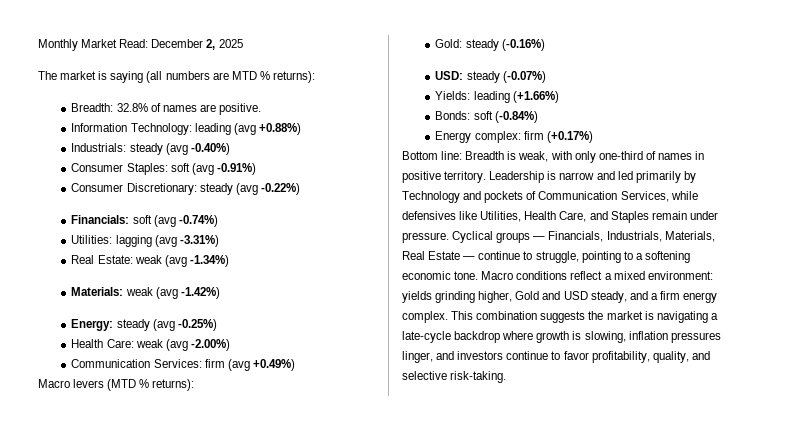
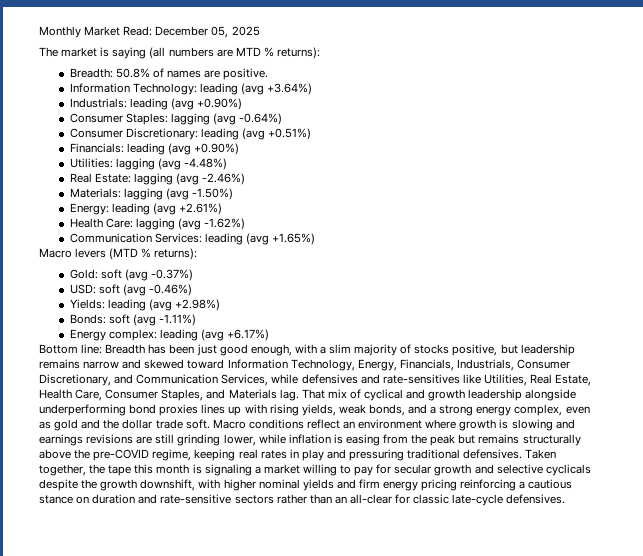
[206,39,216,50] 2, -> [211,26,229,38] 05,
[116,103,148,112] 32.8% -> [115,68,150,78] 50.8%
[258,123,301,135] +0.88%) -> [267,83,313,95] +3.64%)
[129,143,230,155] steady (avg -0.40%) -> [129,98,242,110] leading (avg +0.90%)
[170,163,256,175] soft (avg -0.91%) -> [170,113,283,125] lagging (avg -0.64%)
[199,183,300,195] [71,215,218,227] steady (avg -0.22%) // Financials: soft (avg -0.74%) -> [200,128,312,140] [69,143,239,155] leading (avg +0.51%) // Financials: leading (avg +0.90%)
[179,235,219,247] -3.31%) -> [183,158,227,170] -4.48%)
[134,255,229,267] [71,287,220,299] [71,319,217,331] weak (avg -1.34%) // Materials: weak (avg -1.42%) // Energy: steady (avg -0.25%) -> [133,173,246,185] [69,188,233,200] [69,203,222,215] lagging (avg -2.46%) // Materials: lagging (avg -1.50%) // Energy: leading (avg +2.61%)
[135,339,230,351] weak (avg -2.00%) -> [135,218,246,230] lagging (avg -1.62%)
[204,359,295,371] firm (avg +0.49%) -> [204,233,316,245] leading (avg +1.65%)
[465,39,545,51] [435,71,546,83] steady (-0.16%) // USD: steady (-0.07%) -> [100,269,193,281] [69,284,192,296] soft (avg -0.37%) // USD: soft (avg -0.46%)
[512,91,559,103] (+1.66%) -> [148,299,220,311] (avg +2.98%)
[494,111,538,123] (-0.84%) -> [132,314,196,326] (avg -1.11%)
[523,131,593,143] firm (+0.17%) -> [159,329,270,341] leading (avg +6.17%)
[507,151,705,163] [402,171,696,183] [402,191,698,203] [402,211,718,223] [402,231,715,243] [402,251,690,263] [402,271,713,280] [402,291,718,303] [402,311,718,323] [402,331,721,343] [402,351,710,363] [402,371,507,383] is weak, with only one-third of names in positive territory. Leadership is narrow and led primarily by Technology and pockets of Communication Services, while defensives like Utilities, Health Care, and Staples remain under pressure. Cyclical groups — Financials, Industrials, Materials, Real Estate — continue to struggle, pointing to a softening economic tone. Macro conditions reflect a mixed environment: yields grinding higher, Gold and USD steady, and a firm energy complex. This combination suggests the market is navigating a late-cycle backdrop where growth is slowing, inflation pressures linger, and investors continue to favor profitability, quality, and selective risk-taking. -> [148,344,575,356] [39,359,571,371] [39,374,592,386] [39,389,577,401] [39,404,590,416] [39,419,575,431] [39,434,581,446] [39,449,557,461] [39,464,591,476] [39,479,573,491] [39,494,566,506] has been just good enough, with a slim majority of stocks positive, but leadership remains narrow and skewed toward Information Technology, Energy, Financials, Industrials, Consumer Discretionary, and Communication Services, while defensives and rate-sensitives like Utilities, Real Estate, Health Care, Consumer Staples, and Materials lag. That mix of cyclical and growth leadership alongside underperforming bond proxies lines up with rising yields, weak bonds, and a strong energy complex, even as gold and the dollar trade soft. Macro conditions reflect an environment where growth is slowing and earnings revisions are still grinding lower, while inflation is easing from the peak but remains structurally above the pre-COVID regime, keeping real rates in play and pressuring traditional defensives. Taken together, the tape this month is signaling a market willing to pay for secular growth and selective cyclicals despite the growth downshift, with higher nominal yields and firm energy pricing reinforcing a cautious stance on duration and rate-sensitive sectors rather than an all-clear for classic late-cycle defensives.

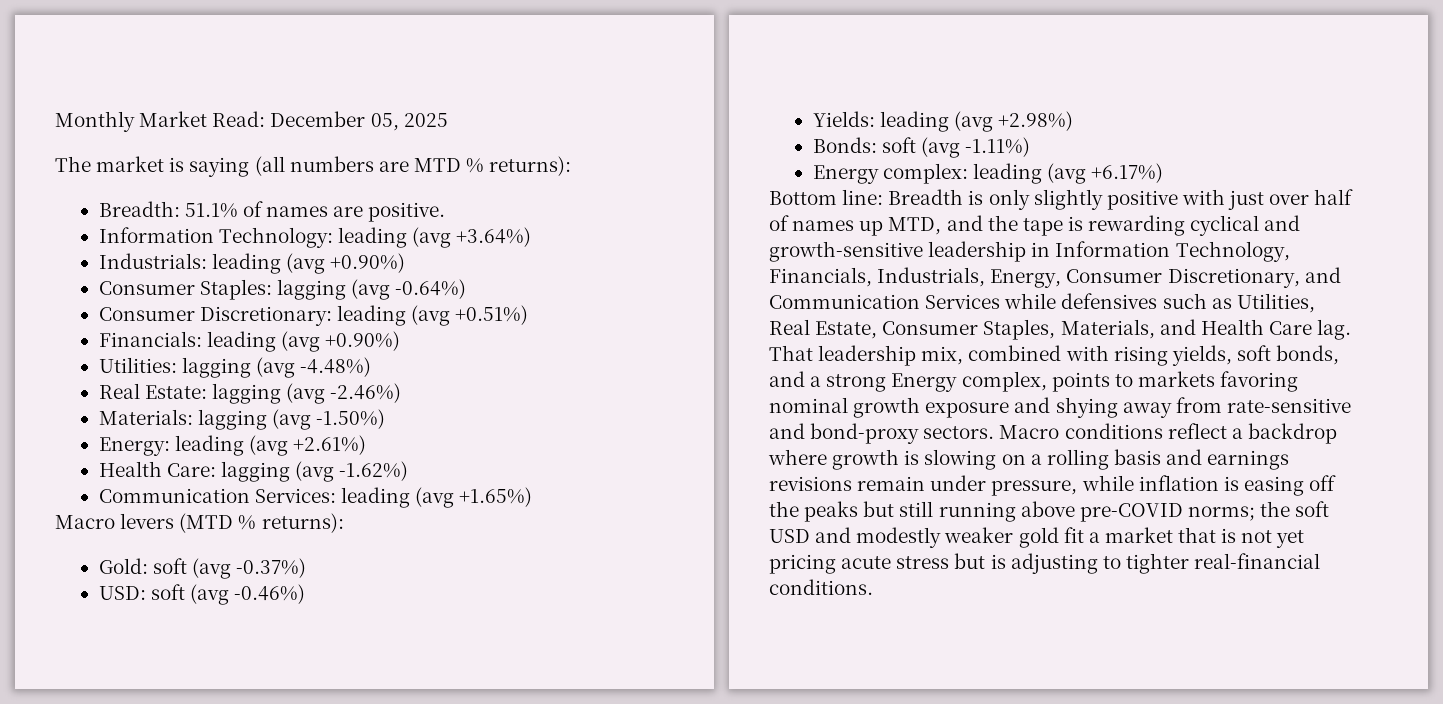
[115,68,150,78] 50.8% -> [184,203,238,218] 51.1%
[148,344,575,356] [39,359,225,369] has been just good enough, with a slim majority of stocks positive, but leadership remains narrow and skewed toward -> [968,189,1354,210] [769,215,1301,236] [769,241,1051,262] is only slightly positive with just over half of names up MTD, and the tape is rewarding cyclical and growth-sensitive leadership in
[357,359,397,371] Energy, -> (1290, 251) none
(514, 365) none -> [990,269,1062,288] Energy,
[221,374,269,386] Services, -> [925,294,1001,309] Services
[360,374,592,386] [39,389,577,401] [39,404,242,416] and rate-sensitives like Utilities, Real Estate, Health Care, Consumer Staples, and Materials lag. That mix of cyclical and growth leadership alongside underperforming bond proxies lines up -> [1162,293,1315,313] [769,319,1352,340] [769,345,1062,366] such as Utilities, Real Estate, Consumer Staples, Materials, and Health Care lag. That leadership mix, combined
[338,404,366,414] weak -> [1236,345,1271,361] soft
[476,404,590,416] [39,419,210,431] energy complex, even as gold and the dollar trade soft. -> [891,371,1299,392] [769,397,1351,418] [769,423,995,444] Energy complex, points to markets favoring nominal growth exposure and shying away from rate-sensitive and bond-proxy sectors.
[343,419,423,429] an environment -> [1231,423,1337,444] a backdrop
[555,419,575,429] [39,434,581,446] [39,449,557,461] [39,464,591,476] [39,479,573,491] [39,494,566,506] and earnings revisions are still grinding lower, while inflation is easing from the peak but remains structurally above the pre-COVID regime, keeping real rates in play and pressuring traditional defensives. Taken together, the tape this month is signaling a market willing to pay for secular growth and selective cyclicals despite the growth downshift, with higher nominal yields and firm energy pricing reinforcing a cautious stance on duration and rate-sensitive sectors rather than an all-clear for classic late-cycle defensives. -> [1001,449,1290,470] [769,475,1337,496] [769,501,1330,522] [769,527,1305,548] [769,553,1321,574] [769,579,873,595] on a rolling basis and earnings revisions remain under pressure, while inflation is easing off the peaks but still running above pre-COVID norms; the soft USD and modestly weaker gold fit a market that is not yet pricing acute stress but is adjusting to tighter real-financial conditions.

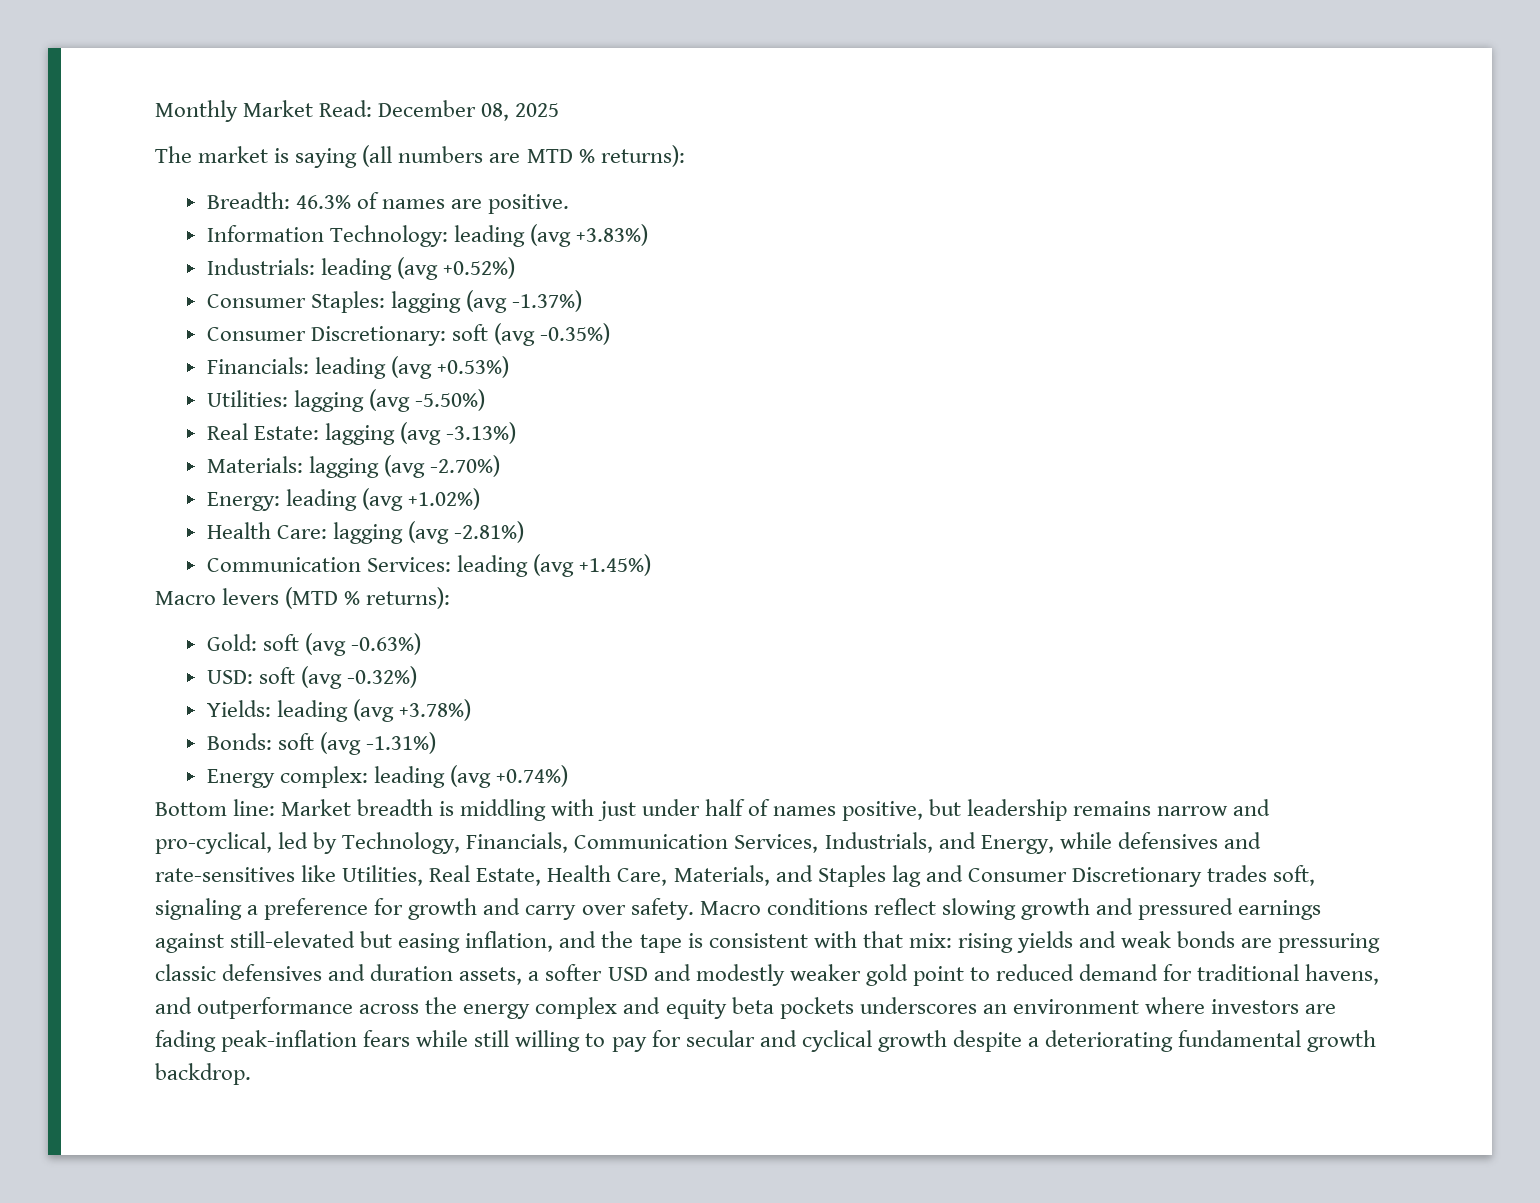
[370,113,399,131] 05, -> [481,103,510,121] 08,
[184,203,238,218] 51.1% -> [295,195,351,209] 46.3%
[456,227,532,247] +3.64%) -> [576,224,649,246] +3.83%)
[329,253,405,273] +0.90%) -> [443,257,516,279] +0.52%)
[395,279,467,299] -0.64%) -> [512,290,583,312] -1.37%)
[336,305,529,326] leading (avg +0.51%) -> [452,323,611,346] soft (avg -0.35%)
[324,331,400,351] +0.90%) -> [437,356,510,378] +0.53%)
[299,357,371,377] -4.48%) -> [415,389,486,411] -5.50%)
[330,383,402,403] -2.46%) -> [446,422,517,444] -3.13%)
[315,409,385,429] -1.50%) -> [430,455,501,477] -2.70%)
[292,435,366,455] +2.61%) -> [408,488,481,510] +1.02%)
[339,461,409,481] -1.62%) -> [454,521,525,543] -2.81%)
[459,487,533,507] +1.65%) -> [579,554,652,576] +1.45%)
[235,558,306,578] -0.37%) -> [351,633,422,655] -0.63%)
[233,584,305,604] -0.46%) -> [347,666,418,688] -0.32%)
[997,111,1073,131] +2.98%) -> [399,699,472,721] +3.78%)
[964,137,1030,157] -1.11%) -> [366,732,437,754] -1.31%)
[1091,163,1164,183] +6.17%) -> [496,765,569,787] +0.74%)
[888,189,1178,210] Breadth is only slightly positive -> [281,799,547,821] Market breadth is middling
[1269,194,1310,205] over -> [641,799,700,816] under
[859,215,1301,236] [769,241,1290,262] [769,267,1341,288] [769,293,1315,313] [769,319,1352,340] [769,345,1340,366] [769,371,1299,392] [769,397,1351,418] [769,423,1337,444] [768,449,1290,470] [769,475,1337,496] [769,501,1330,522] up MTD, and the tape is rewarding cyclical and growth-sensitive leadership in Information Technology, Financials, Industrials, Energy, Consumer Discretionary, and Communication Services while defensives such as Utilities, Real Estate, Consumer Staples, Materials, and Health Care lag. That leadership mix, combined with rising yields, soft bonds, and a strong Energy complex, points to markets favoring nominal growth exposure and shying away from rate-sensitive and bond-proxy sectors. Macro conditions reflect a backdrop where growth is slowing on a rolling basis and earnings revisions remain under pressure, while inflation is easing off the peaks but still running above pre-COVID norms; the soft -> [841,799,1271,821] [155,832,1261,854] [155,865,1316,887] [155,898,1322,920] [155,931,1381,953] [155,964,603,985] positive, but leadership remains narrow and pro-cyclical, led by Technology, Financials, Communication Services, Industrials, and Energy, while defensives and rate-sensitives like Utilities, Real Estate, Health Care, Materials, and Staples lag and Consumer Discretionary trades soft, signaling a preference for growth and carry over safety. Macro conditions reflect slowing growth and pressured earnings against still-elevated but easing inflation, and the tape is consistent with that mix: rising yields and weak bonds are pressuring classic defensives and duration assets, a softer
[1063,527,1305,548] [769,553,1321,574] [769,579,873,595] fit a market that is not yet pricing acute stress but is adjusting to tighter real-financial conditions. -> [912,964,1380,986] [155,997,1337,1019] [155,1030,1377,1052] [155,1063,251,1085] point to reduced demand for traditional havens, and outperformance across the energy complex and equity beta pockets underscores an environment where investors are fading peak-inflation fears while still willing to pay for secular and cyclical growth despite a deteriorating fundamental growth backdrop.

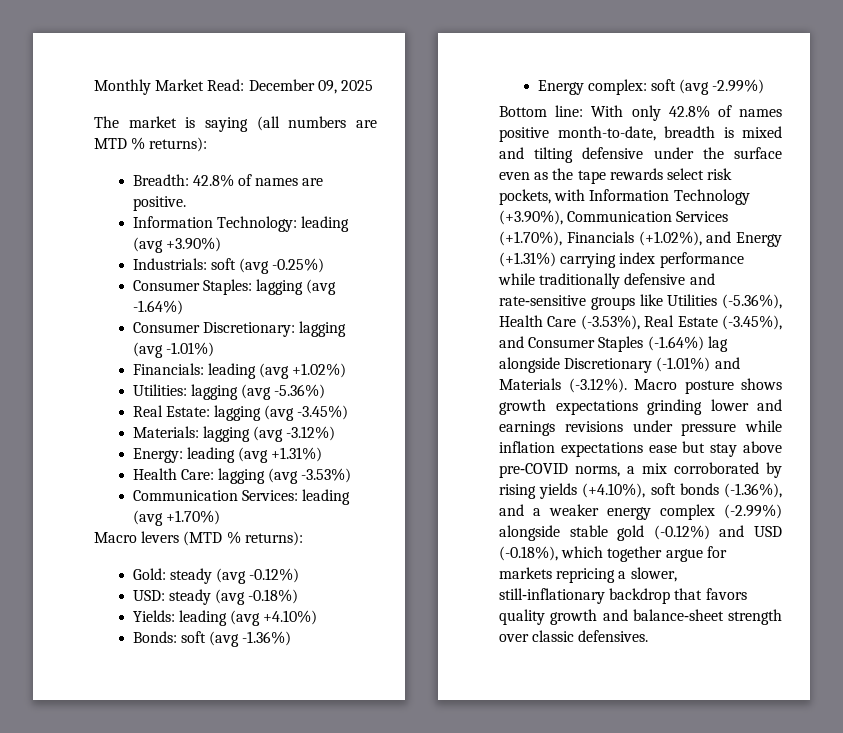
[481,103,510,121] 08, -> [317,80,337,94] 09,
[295,195,351,209] 46.3% -> [192,174,234,187] 42.8%
[576,224,649,246] +3.83%) -> [165,237,221,252] +3.90%)
[320,257,516,280] leading (avg +0.52%) -> [210,258,325,274] soft (avg -0.25%)
[512,290,583,312] -1.37%) -> [132,300,183,315] -1.64%)
[452,323,611,346] soft (avg -0.35%) -> [299,321,347,337] [132,342,214,358] lagging (avg -1.01%)
[437,356,510,378] +0.53%) -> [292,363,347,378] +1.02%)
[415,389,486,411] -5.50%) -> [274,384,326,399] -5.36%)
[446,422,517,444] -3.13%) -> [297,405,349,420] -3.45%)
[430,455,501,477] -2.70%) -> [286,426,336,441] -3.12%)
[408,488,481,510] +1.02%) -> [271,447,323,462] +1.31%)
[454,521,525,543] -2.81%) -> [301,468,352,483] -3.53%)
[579,554,652,576] +1.45%) -> [165,510,220,525] +1.70%)
[262,633,422,656] [206,666,418,689] soft (avg -0.63%) // USD: soft (avg -0.32%) -> [169,568,300,584] [132,589,299,605] steady (avg -0.12%) // USD: steady (avg -0.18%)
[399,699,472,721] +3.78%) -> [263,610,318,625] +4.10%)
[366,732,437,754] -1.31%) -> [242,631,292,646] -1.36%)
[374,765,569,788] leading (avg +0.74%) -> [651,79,765,95] soft (avg -2.99%)
[281,799,1271,821] [155,832,1261,854] [155,865,1316,887] [155,898,1322,920] [155,931,1381,953] [155,964,1380,986] [155,997,1337,1019] [155,1030,1377,1052] [155,1063,251,1085] Market breadth is middling with just under half of names positive, but leadership remains narrow and pro-cyclical, led by Technology, Financials, Communication Services, Industrials, and Energy, while defensives and rate-sensitives like Utilities, Real Estate, Health Care, Materials, and Staples lag and Consumer Discretionary trades soft, signaling a preference for growth and carry over safety. Macro conditions reflect slowing growth and pressured earnings against still-elevated but easing inflation, and the tape is consistent with that mix: rising yields and weak bonds are pressuring classic defensives and duration assets, a softer USD and modestly weaker gold point to reduced demand for traditional havens, and outperformance across the energy complex and equity beta pockets underscores an environment where investors are fading peak-inflation fears while still willing to pay for secular and cyclical growth despite a deteriorating fundamental growth backdrop. -> [591,105,782,121] [499,126,782,142] [499,147,782,163] [499,168,733,184] [499,189,750,205] [499,210,729,225] [499,231,782,247] [499,252,744,268] [498,273,715,289] [499,294,782,310] [499,315,782,330] [499,336,728,352] [499,357,740,373] [499,378,782,394] [499,399,782,415] [499,420,782,436] [499,441,782,457] [499,462,782,478] [499,483,782,499] [499,504,782,520] [499,525,782,541] [499,546,727,562] [499,567,677,583] [499,588,747,604] [499,609,782,625] [499,630,649,642] With only 42.8% of names positive month-to-date, breadth is mixed and tilting defensive under the surface even as the tape rewards select risk pockets, with Information Technology (+3.90%), Communication Services (+1.70%), Financials (+1.02%), and Energy (+1.31%) carrying index performance while traditionally defensive and rate‑sensitive groups like Utilities (-5.36%), Health Care (-3.53%), Real Estate (-3.45%), and Consumer Staples (-1.64%) lag alongside Discretionary (-1.01%) and Materials (-3.12%). Macro posture shows growth expectations grinding lower and earnings revisions under pressure while inflation expectations ease but stay above pre‑COVID norms, a mix corroborated by rising yields (+4.10%), soft bonds (-1.36%), and a weaker energy complex (-2.99%) alongside stable gold (-0.12%) and USD (-0.18%), which together argue for markets repricing a slower, still‑inflationary backdrop that favors quality growth and balance‑sheet strength over classic defensives.

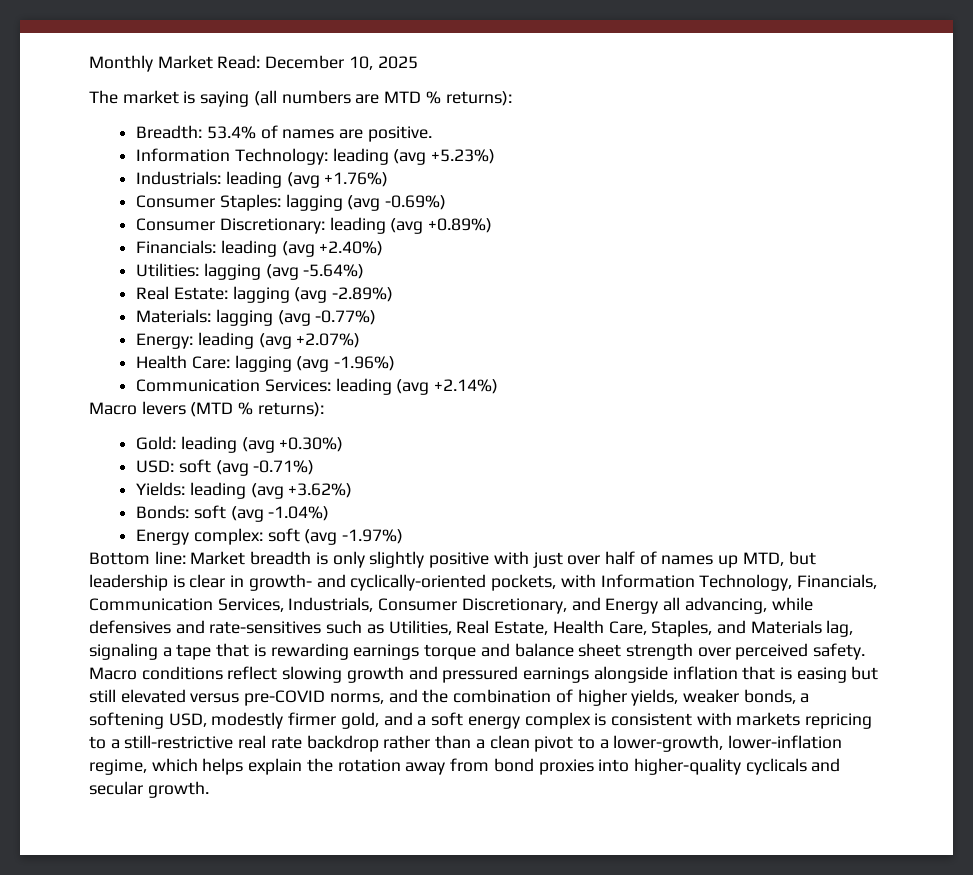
[317,80,337,94] 09, -> [348,56,373,70] 10,
[192,174,234,187] 42.8% -> [206,126,256,139] 53.4%
[165,237,221,252] +3.90%) -> [430,149,495,164] +5.23%)
[210,258,325,274] soft (avg -0.25%) -> [225,171,389,188] leading (avg +1.76%)
[132,300,183,315] -1.64%) -> [384,195,446,210] -0.69%)
[299,321,347,337] [132,342,214,358] lagging (avg -1.01%) -> [329,217,492,234] leading (avg +0.89%)
[292,363,347,378] +1.02%) -> [319,241,384,256] +2.40%)
[274,384,326,399] -5.36%) -> [303,264,365,279] -5.64%)
[297,405,349,420] -3.45%) -> [331,287,393,302] -2.89%)
[286,426,336,441] -3.12%) -> [315,310,377,325] -0.77%)
[271,447,323,462] +1.31%) -> [296,333,361,348] +2.07%)
[301,468,352,483] -3.53%) -> [333,356,395,371] -1.96%)
[165,510,220,525] +1.70%) -> [433,379,498,394] +2.14%)
[169,568,300,584] [132,589,299,605] steady (avg -0.12%) // USD: steady (avg -0.18%) -> [180,436,344,453] [136,459,315,476] leading (avg +0.30%) // USD: soft (avg -0.71%)
[263,610,318,625] +4.10%) -> [288,483,353,498] +3.62%)
[242,631,292,646] -1.36%) -> [268,506,330,521] -1.04%)
[712,79,765,94] -2.99%) -> [341,529,403,544] -1.97%)
[591,105,782,121] [499,126,782,142] [499,147,782,163] [499,168,733,184] [499,189,750,205] [499,210,729,225] [499,231,782,247] [499,252,744,268] [498,273,715,289] [499,294,782,310] [499,315,782,330] [499,336,728,352] [499,357,740,373] [499,378,782,394] [499,399,782,415] [499,420,782,436] [499,441,782,457] [499,462,782,478] [499,483,782,499] With only 42.8% of names positive month-to-date, breadth is mixed and tilting defensive under the surface even as the tape rewards select risk pockets, with Information Technology (+3.90%), Communication Services (+1.70%), Financials (+1.02%), and Energy (+1.31%) carrying index performance while traditionally defensive and rate‑sensitive groups like Utilities (-5.36%), Health Care (-3.53%), Real Estate (-3.45%), and Consumer Staples (-1.64%) lag alongside Discretionary (-1.01%) and Materials (-3.12%). Macro posture shows growth expectations grinding lower and earnings revisions under pressure while inflation expectations ease but stay above pre‑COVID norms, a mix corroborated by rising yields (+4.10%), soft bonds (-1.36%), -> [190,551,816,568] [89,574,877,591] [89,597,813,614] [89,620,854,637] [89,643,866,660] [89,666,879,683] [89,689,810,706] [89,712,379,729] Market breadth is only slightly positive with just over half of names up MTD, but leadership is clear in growth- and cyclically-oriented pockets, with Information Technology, Financials, Communication Services, Industrials, Consumer Discretionary, and Energy all advancing, while defensives and rate-sensitives such as Utilities, Real Estate, Health Care, Staples, and Materials lag, signaling a tape that is rewarding earnings torque and balance sheet strength over perceived safety. Macro conditions reflect slowing growth and pressured earnings alongside inflation that is easing but still elevated versus pre-COVID norms, and the combination of higher yields, weaker bonds, a softening USD, modestly firmer gold,
[549,504,599,516] weaker -> [431,712,464,726] soft
[724,504,782,519] [499,525,782,541] [499,546,727,562] [499,567,677,583] [499,588,747,604] [499,609,782,625] [499,630,649,642] (-2.99%) alongside stable gold (-0.12%) and USD (-0.18%), which together argue for markets repricing a slower, still‑inflationary backdrop that favors quality growth and balance‑sheet strength over classic defensives. -> [594,712,873,729] [89,735,843,752] [89,758,841,775] [89,781,209,798] is consistent with markets repricing to a still-restrictive real rate backdrop rather than a clean pivot to a lower-growth, lower-inflation regime, which helps explain the rotation away from bond proxies into higher-quality cyclicals and secular growth.

